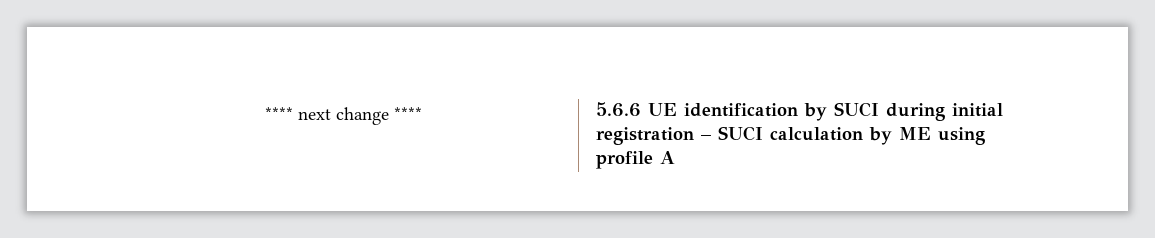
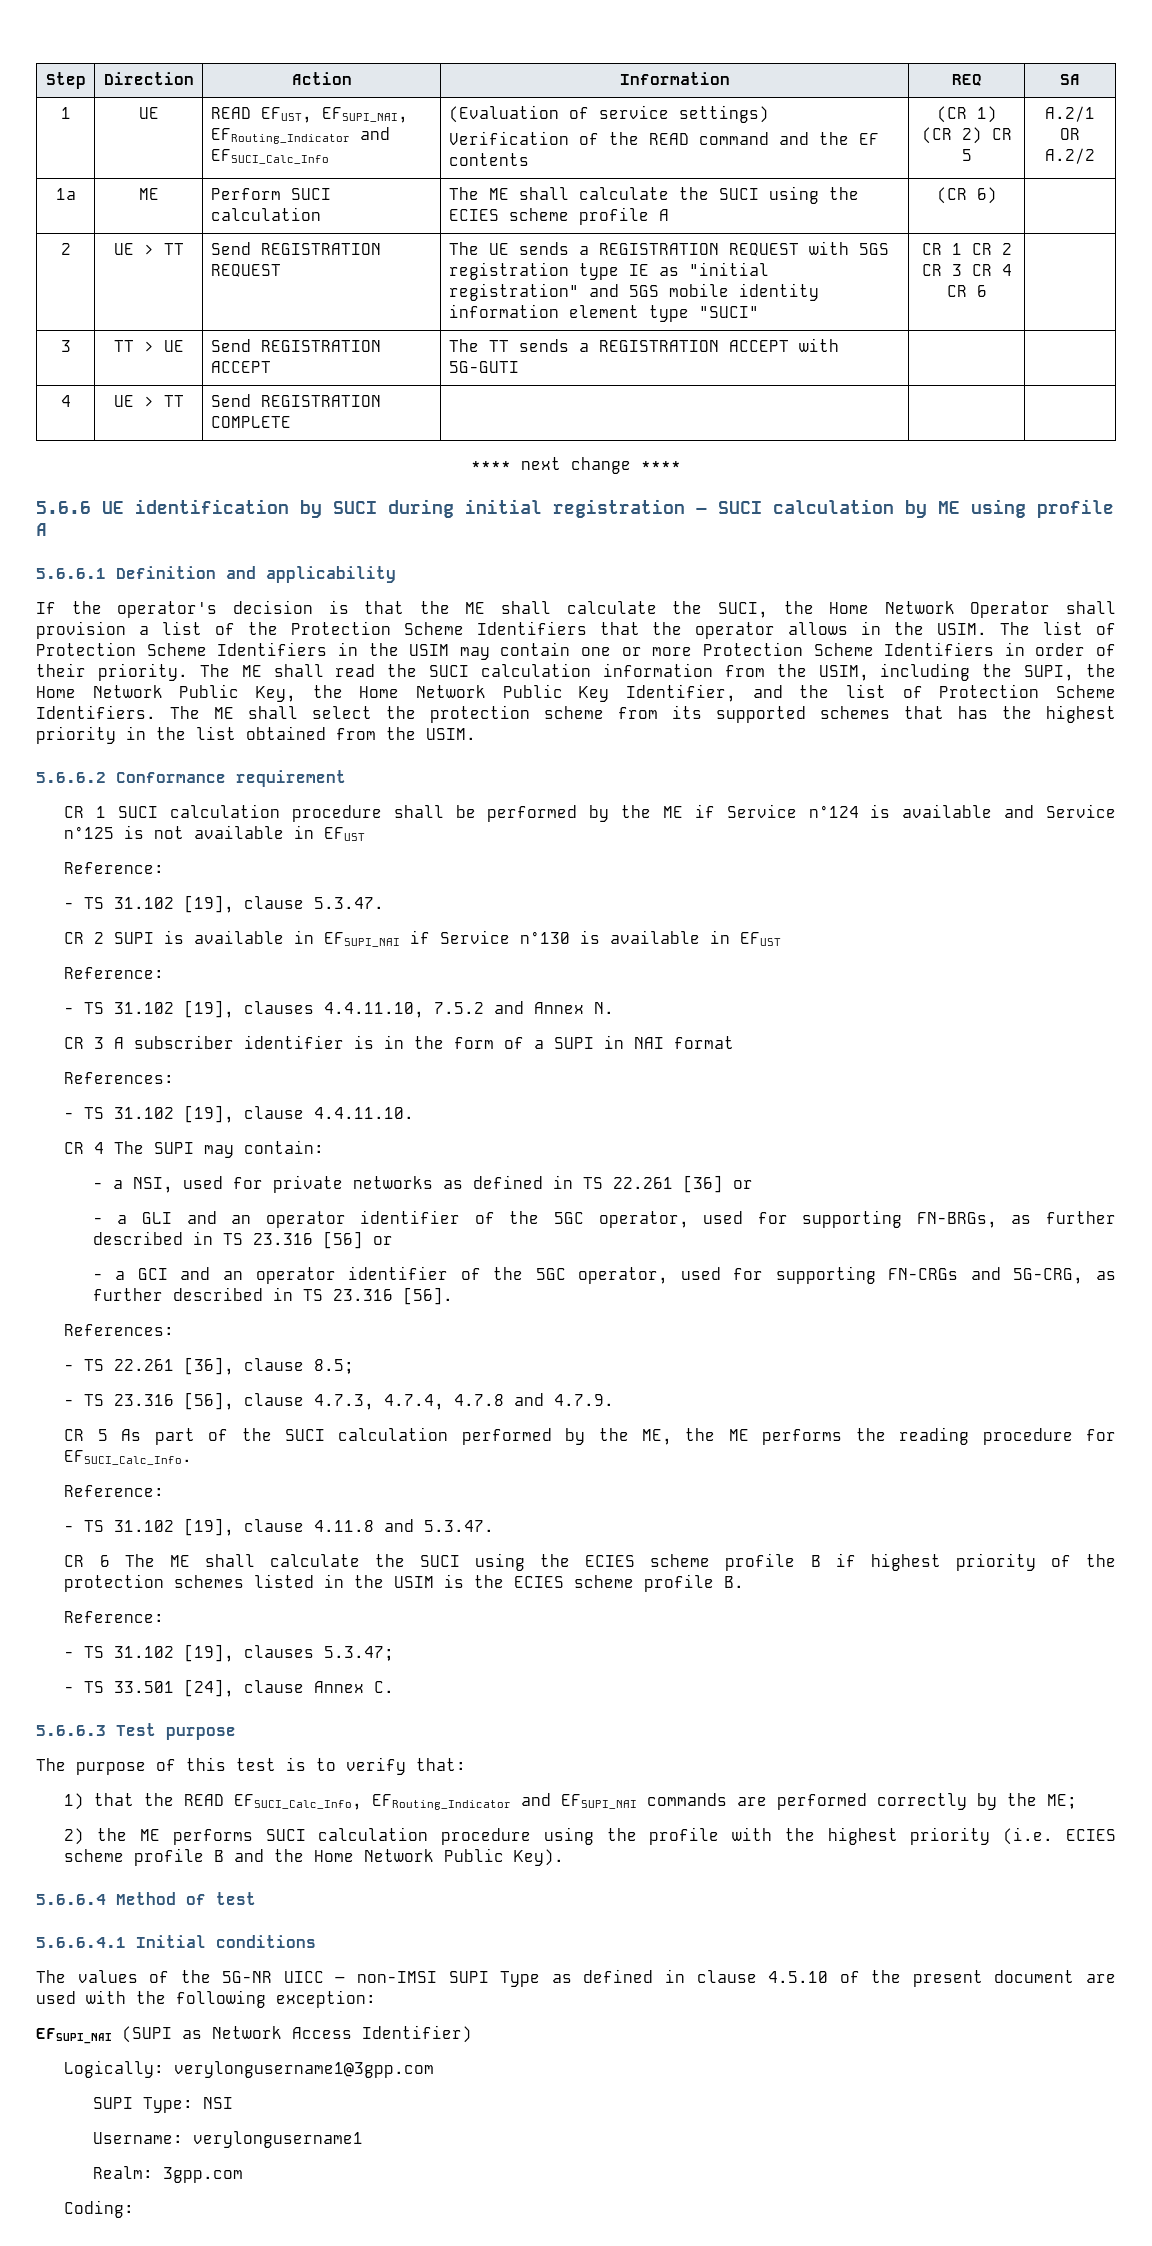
(265, 113) none -> [45,72,86,89] [103,72,194,85] [291,72,352,85] [619,72,730,85] [951,74,982,86] [1060,74,1080,85] [60,107,71,119] [138,107,159,119] [210,107,408,123] [210,127,390,144] [210,149,329,164] [448,105,769,123] [448,131,879,145] [448,153,529,166] [936,106,997,123] [921,127,1012,144] [961,149,972,161] [1045,106,1095,122] [1060,128,1080,140] [1045,148,1095,164] [55,188,76,200] [138,188,159,200] [210,188,331,200] [210,207,321,221] [448,186,859,204] [448,207,669,225] [936,187,997,204] [60,243,71,255] [113,243,184,255] [210,242,381,255] [210,264,281,277] [448,241,889,256] [448,262,769,280] [448,283,819,301] [448,304,759,322] [921,243,1012,255] [921,264,1012,276] [946,285,987,297] [60,340,71,352] [113,340,184,352] [210,339,381,352] [210,361,271,373] [448,338,839,352] [448,361,519,373] [60,395,71,407] [113,395,184,407] [210,394,381,407] [210,416,291,428] Step | Direction | Action | Information | REQ | SA // 1 | UE | READ EFUST, EFSUPI_NAI, EFRouting_Indicator and EFSUCI_Calc_Info | (Evaluation of service settings) // Verification of the READ command and the EF contents | (CR 1) (CR 2) CR 5 | A.2/1 OR A.2/2 // 1a | ME | Perform SUCI calculation | The ME shall calculate the SUCI using the ECIES scheme profile A | (CR 6) | // 2 | UE > TT | Send REGISTRATION REQUEST | The UE sends a REGISTRATION REQUEST with 5GS registration type IE as "initial registration" and 5GS mobile identity information element type "SUCI" | CR 1 CR 2 CR 3 CR 4 CR 6 | // 3 | TT > UE | Send REGISTRATION ACCEPT | The TT sends a REGISTRATION ACCEPT with 5G-GUTI | | // 4 | UE > TT | Send REGISTRATION COMPLETE | | | //
(675, 157) none -> [36,566,396,583] [36,600,1116,618] [36,621,1117,639] [36,642,1116,660] [36,663,1116,681] [36,684,1116,702] [36,705,1116,723] [36,726,476,744] [36,770,346,787] [64,804,1116,822] [64,825,366,841] [64,862,165,874] [64,895,385,913] [64,930,782,947] [64,967,165,979] [64,1000,615,1018] [64,1035,735,1049] [64,1072,175,1084] [64,1105,415,1123] [64,1140,325,1158] [92,1175,753,1193] [92,1210,1116,1228] [92,1231,393,1249] [92,1266,1116,1284] [92,1287,453,1305] [64,1324,175,1336] [64,1357,355,1375] [64,1392,615,1410] [64,1427,1116,1445] [64,1450,193,1465] [64,1485,165,1497] [64,1518,495,1536] [64,1553,1117,1571] [64,1574,745,1592] [64,1611,165,1623] [64,1644,395,1662] [64,1679,395,1697] [36,1723,236,1740] [36,1757,466,1775] [64,1793,1078,1810] [64,1827,1116,1845] [64,1848,565,1866] [36,1892,256,1905] [36,1935,316,1948] [36,1969,1116,1987] [36,1990,376,2008] [36,2025,472,2044] [64,2060,435,2078] [92,2097,233,2113] [92,2131,363,2148] [92,2166,243,2183] [64,2200,135,2218] // 5.6.6.1 Definition and applicability // If the operator's decision is that the ME shall calculate the SUCI, the Home Network Operator shall provision a list of the Protection Scheme Identifiers that the operator allows in the USIM. The list of Protection Scheme Identifiers in the USIM may contain one or more Protection Scheme Identifiers in order of their priority. The ME shall read the SUCI calculation information from the USIM, including the SUPI, the Home Network Public Key, the Home Network Public Key Identifier, and the list of Protection Scheme Identifiers. The ME shall select the protection scheme from its supported schemes that has the highest priority in the list obtained from the USIM. // 5.6.6.2 Conformance requirement // CR 1 SUCI calculation procedure shall be performed by the ME if Service n°124 is available and Service n°125 is not available in EFUST // Reference: // - TS 31.102 [19], clause 5.3.47. // CR 2 SUPI is available in EFSUPI_NAI if Service n°130 is available in EFUST // Reference: // - TS 31.102 [19], clauses 4.4.11.10, 7.5.2 and Annex N. // CR 3 A subscriber identifier is in the form of a SUPI in NAI format // References: // - TS 31.102 [19], clause 4.4.11.10. // CR 4 The SUPI may contain: // - a NSI, used for private networks as defined in TS 22.261 [36] or // - a GLI and an operator identifier of the 5GC operator, used for supporting FN-BRGs, as further described in TS 23.316 [56] or // - a GCI and an operator identifier of the 5GC operator, used for supporting FN-CRGs and 5G-CRG, as further described in TS 23.316 [56]. // References: // - TS 22.261 [36], clause 8.5; // - TS 23.316 [56], clause 4.7.3, 4.7.4, 4.7.8 and 4.7.9. // CR 5 As part of the SUCI calculation performed by the ME, the ME performs the reading procedure for EFSUCI_Calc_Info. // Reference: // - TS 31.102 [19], clause 4.11.8 and 5.3.47. // CR 6 The ME shall calculate the SUCI using the ECIES scheme profile B if highest priority of the protection schemes listed in the USIM is the ECIES scheme profile B. // Reference: // - TS 31.102 [19], clauses 5.3.47; // - TS 33.501 [24], clause Annex C. // 5.6.6.3 Test purpose // The purpose of this test is to verify that: // 1) that the READ EFSUCI_Calc_Info, EFRouting_Indicator and EFSUPI_NAI commands are performed correctly by the ME; // 2) the ME performs SUCI calculation procedure using the profile with the highest priority (i.e. ECIES scheme profile B and the Home Network Public Key). // 5.6.6.4 Method of test // 5.6.6.4.1 Initial conditions // The values of the 5G-NR UICC – non-IMSI SUPI Type as defined in clause 4.5.10 of the present document are used with the following exception: // EFSUPI_NAI (SUPI as Network Access Identifier) // Logically: verylongusername1@3gpp.com // SUPI Type: NSI // Username: verylongusername1 // Realm: 3gpp.com // Coding:

